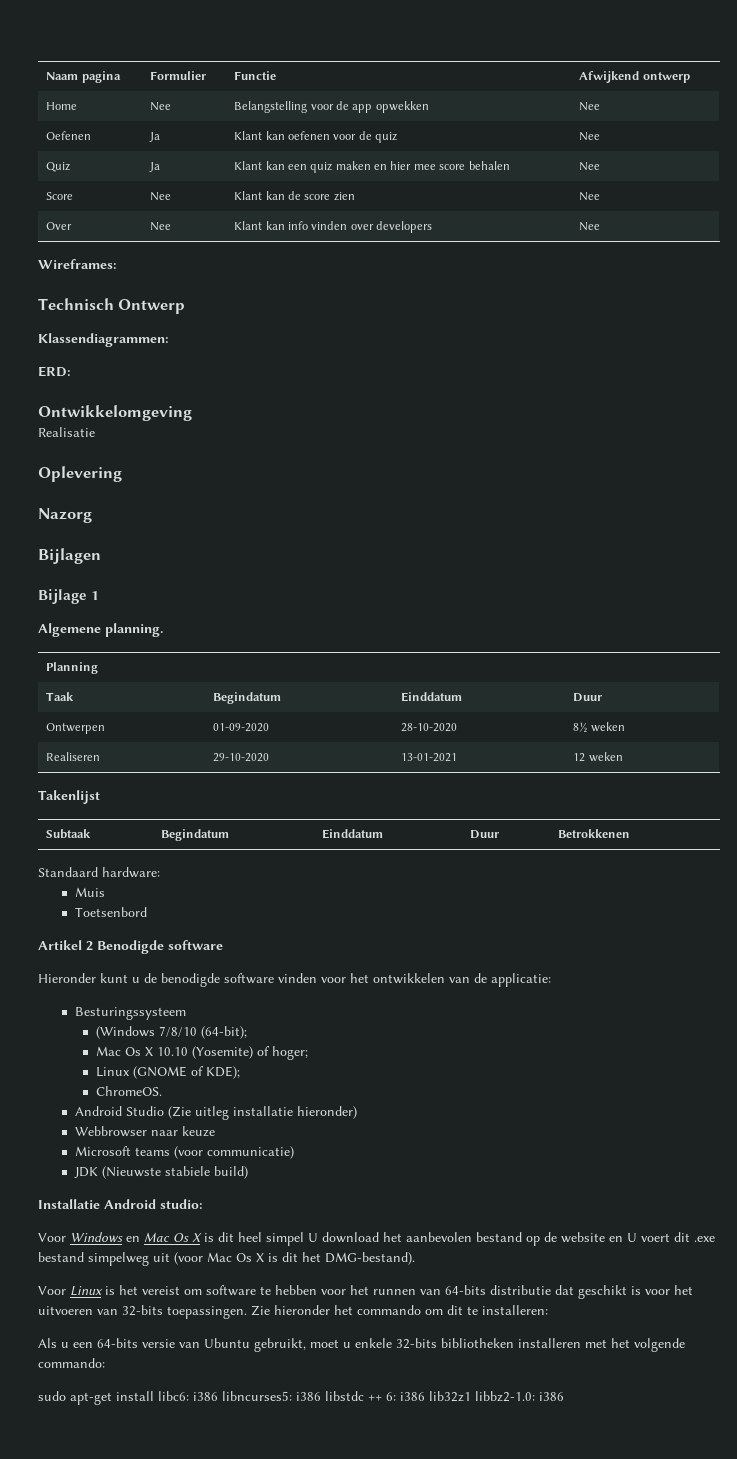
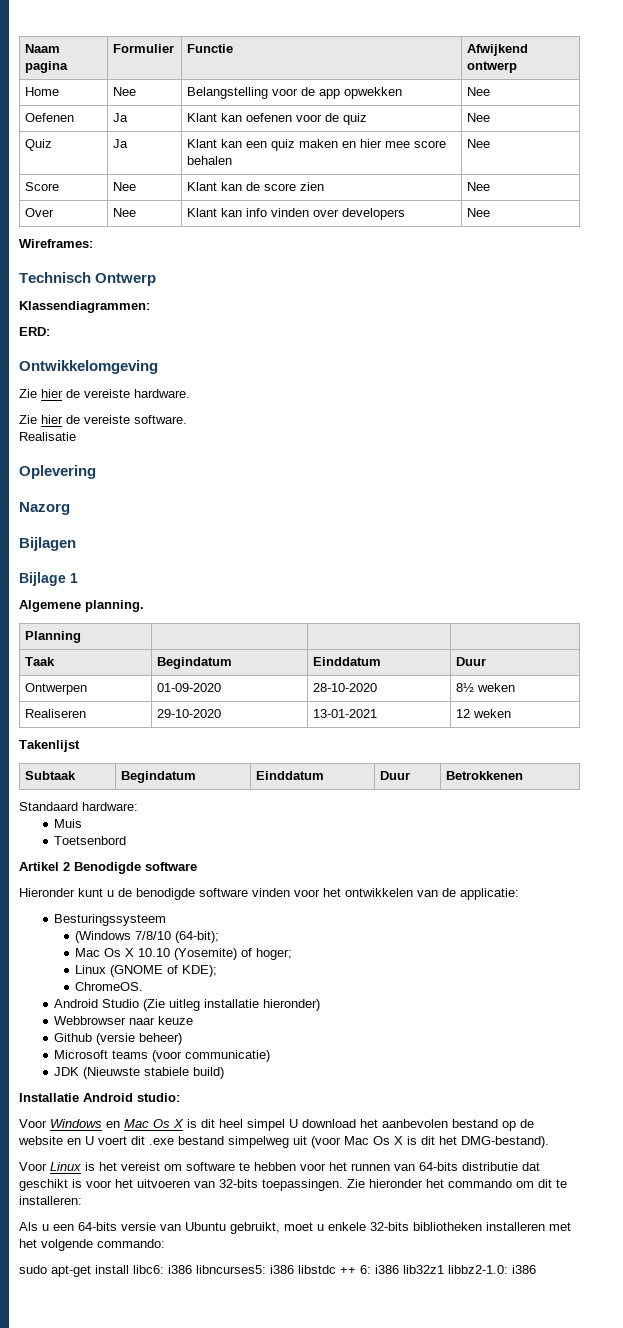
(192, 413) none -> [19,389,190,398] [19,415,187,424] // Zie hier de vereiste hardware. // Zie hier de vereiste software.
(215, 1131) none -> [54,1033,183,1045] // Github (versie beheer)

